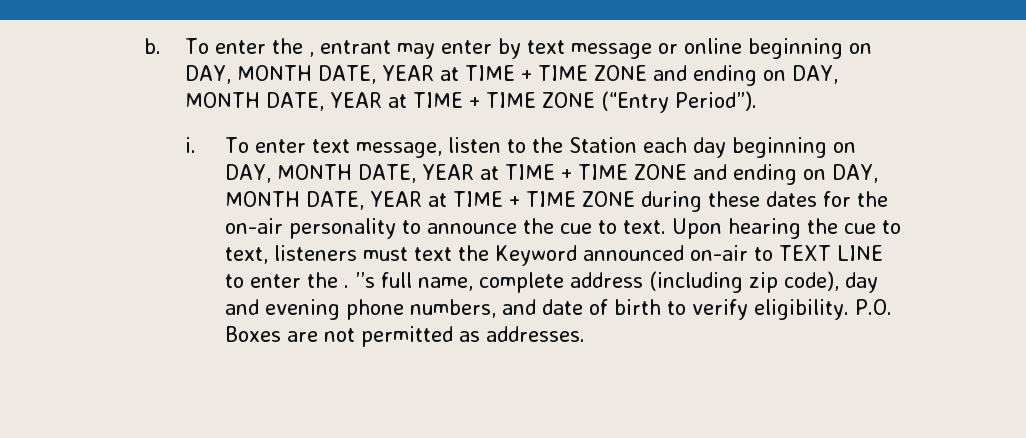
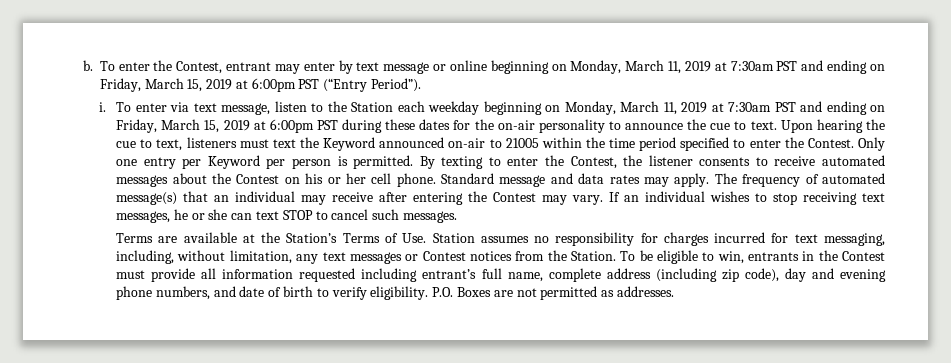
[308,52,314,57] , -> [176,61,223,74] Contest,
[184,65,838,86] [184,92,595,111] DAY, MONTH DATE, YEAR at TIME + TIME ZONE and ending on DAY, MONTH DATE, YEAR at TIME + TIME ZONE -> [570,60,886,74] [99,78,320,92] Monday, March 11, 2019 at 7:30am PST and ending on Friday, March 15, 2019 at 6:00pm PST
(307, 146) none -> [170,102,190,112] via
[693,137,857,158] [225,164,879,185] [225,191,636,210] day beginning on DAY, MONTH DATE, YEAR at TIME + TIME ZONE and ending on DAY, MONTH DATE, YEAR at TIME + TIME ZONE -> [428,101,885,115] [116,119,338,133] weekday beginning on Monday, March 11, 2019 at 7:30am PST and ending on Friday, March 15, 2019 at 6:00pm PST
[779,245,884,261] [225,272,376,288] TEXT LINE to enter the . ’’s -> [505,137,886,151] [116,155,885,169] [116,173,886,187] [116,191,886,205] [116,209,457,223] [116,232,885,246] [116,250,885,264] [116,268,477,282] 21005 within the time period specified to enter the Contest. Only one entry per Keyword per person is permitted. By texting to enter the Contest, the listener consents to receive automated messages about the Contest on his or her cell phone. Standard message and data rates may apply. The frequency of automated message(s) that an individual may receive after entering the Contest may vary. If an individual wishes to stop receiving text messages, he or she can text STOP to cancel such messages. // Terms are available at the Station’s Terms of Use. Station assumes no responsibility for charges incurred for text messaging, including, without limitation, any text messages or Contest notices from the Station. To be eligible to win, entrants in the Contest must provide all information requested including entrant’s

